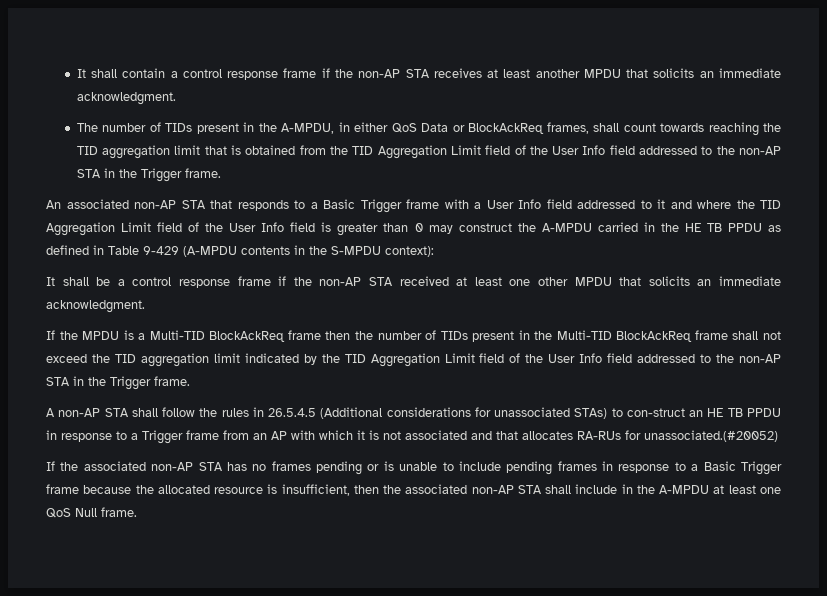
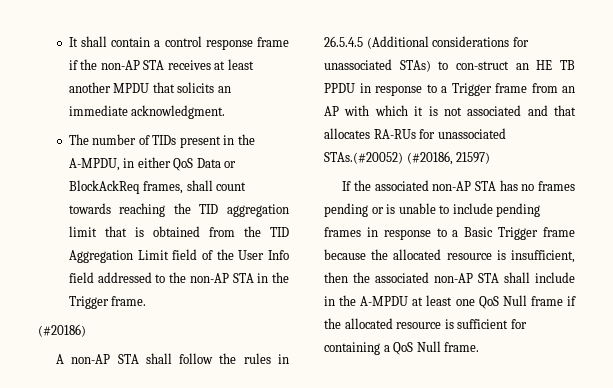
[46,199,781,213] [46,222,781,236] [46,245,434,257] [46,276,782,288] [46,300,145,313] [46,330,781,342] [46,353,782,367] [46,376,190,390] An associated non-AP STA that responds to a Basic Trigger frame with a User Info field addressed to it and where the TID Aggregation Limit field of the User Info field is greater than 0 may construct the A-MPDU carried in the HE TB PPDU as defined in Table 9-429 (A-MPDU contents in the S-MPDU context): // It shall be a control response frame if the non-AP STA received at least one other MPDU that solicits an immediate acknowledgment. // If the MPDU is a Multi-TID BlockAckReq frame then the number of TIDs present in the Multi-TID BlockAckReq frame shall not exceed the TID aggregation limit indicated by the TID Aggregation Limit field of the User Info field addressed to the non-AP STA in the Trigger frame. -> [38,324,86,337] (#20186)
[644,430,778,442] unassociated.(#20052) -> [437,128,506,139] [324,151,491,165] unassociated STAs.(#20052) (#20186, 21597)
(97, 512) none -> [530,296,576,306] [324,318,527,329] [324,341,441,355] frame if the allocated resource is sufficient for containing a QoS Null

